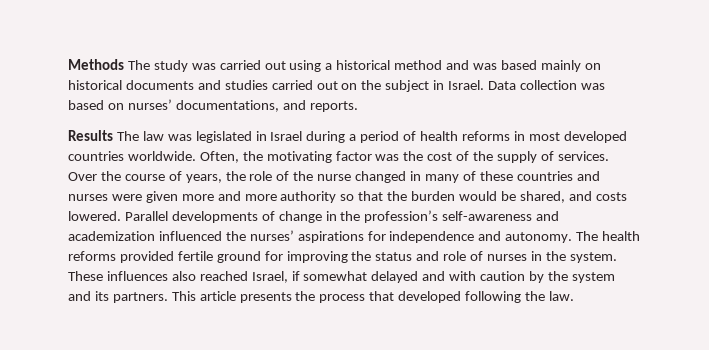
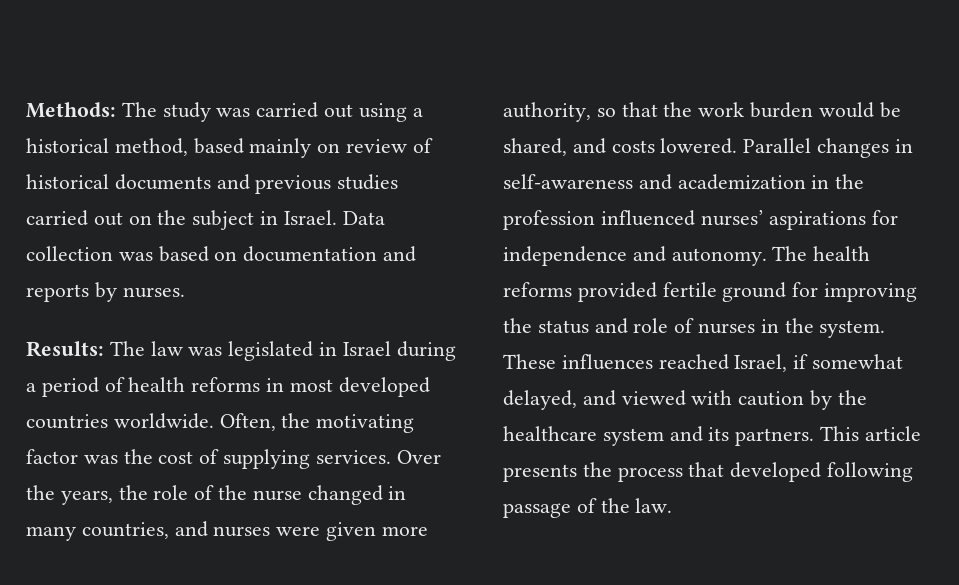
[68,59,124,70] Methods -> [26,102,116,118] Methods:
[394,60,498,70] method and was -> [114,138,188,156] method,
(601, 66) none -> [346,138,433,153] review of
(221, 85) none -> [255,175,332,194] previous
[127,99,358,112] [68,130,113,141] nurses’ documentations, and reports. // Results -> [243,246,417,262] [26,282,185,302] [26,341,104,357] documentation and reports by nurses. // Results:
[473,151,554,163] the supply of -> [223,449,311,469] supplying
[124,171,182,181] course of -> (55, 492) none
[462,171,573,181] of these countries -> [81,522,169,539] countries,
[217,191,337,203] and more authority -> [503,102,591,122] authority,
(408, 196) none -> [698,102,745,117] work
[171,210,560,223] [68,231,246,241] developments of change in the profession’s self-awareness and academization influenced the -> [817,138,913,158] [503,174,865,190] [503,210,695,230] changes in self-awareness and academization in the profession influenced
[171,271,196,281] also -> (653, 362) none
[371,271,446,283] delayed and -> [503,390,686,410] delayed, and viewed
(568, 276) none -> [503,426,597,441] healthcare
(522, 297) none -> [503,498,597,518] passage of

